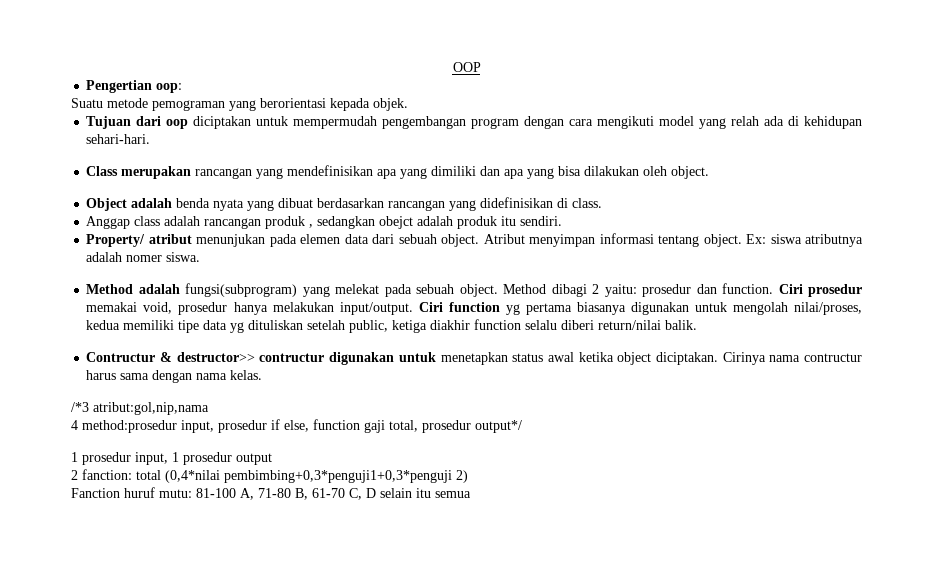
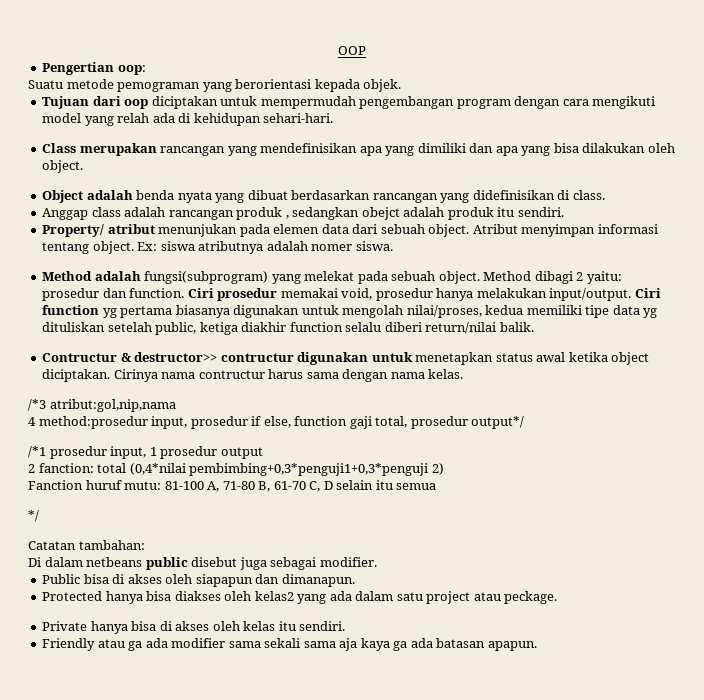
[71,452,78,462] 1 -> [28,446,46,458] /*1
(471, 494) none -> [28,510,39,522] [28,540,145,550] [28,557,377,570] [42,574,355,587] [42,591,558,604] [42,621,346,634] [42,638,537,651] // */ // Catatan tambahan: // Di dalam netbeans public disebut juga sebagai modifier. // Public bisa di akses oleh siapapun dan dimanapun. // Protected hanya bisa diakses oleh kelas2 yang ada dalam satu project atau peckage. // Private hanya bisa di akses oleh kelas itu sendiri. // Friendly atau ga ada modifier sama sekali sama aja kaya ga ada batasan apapun.

